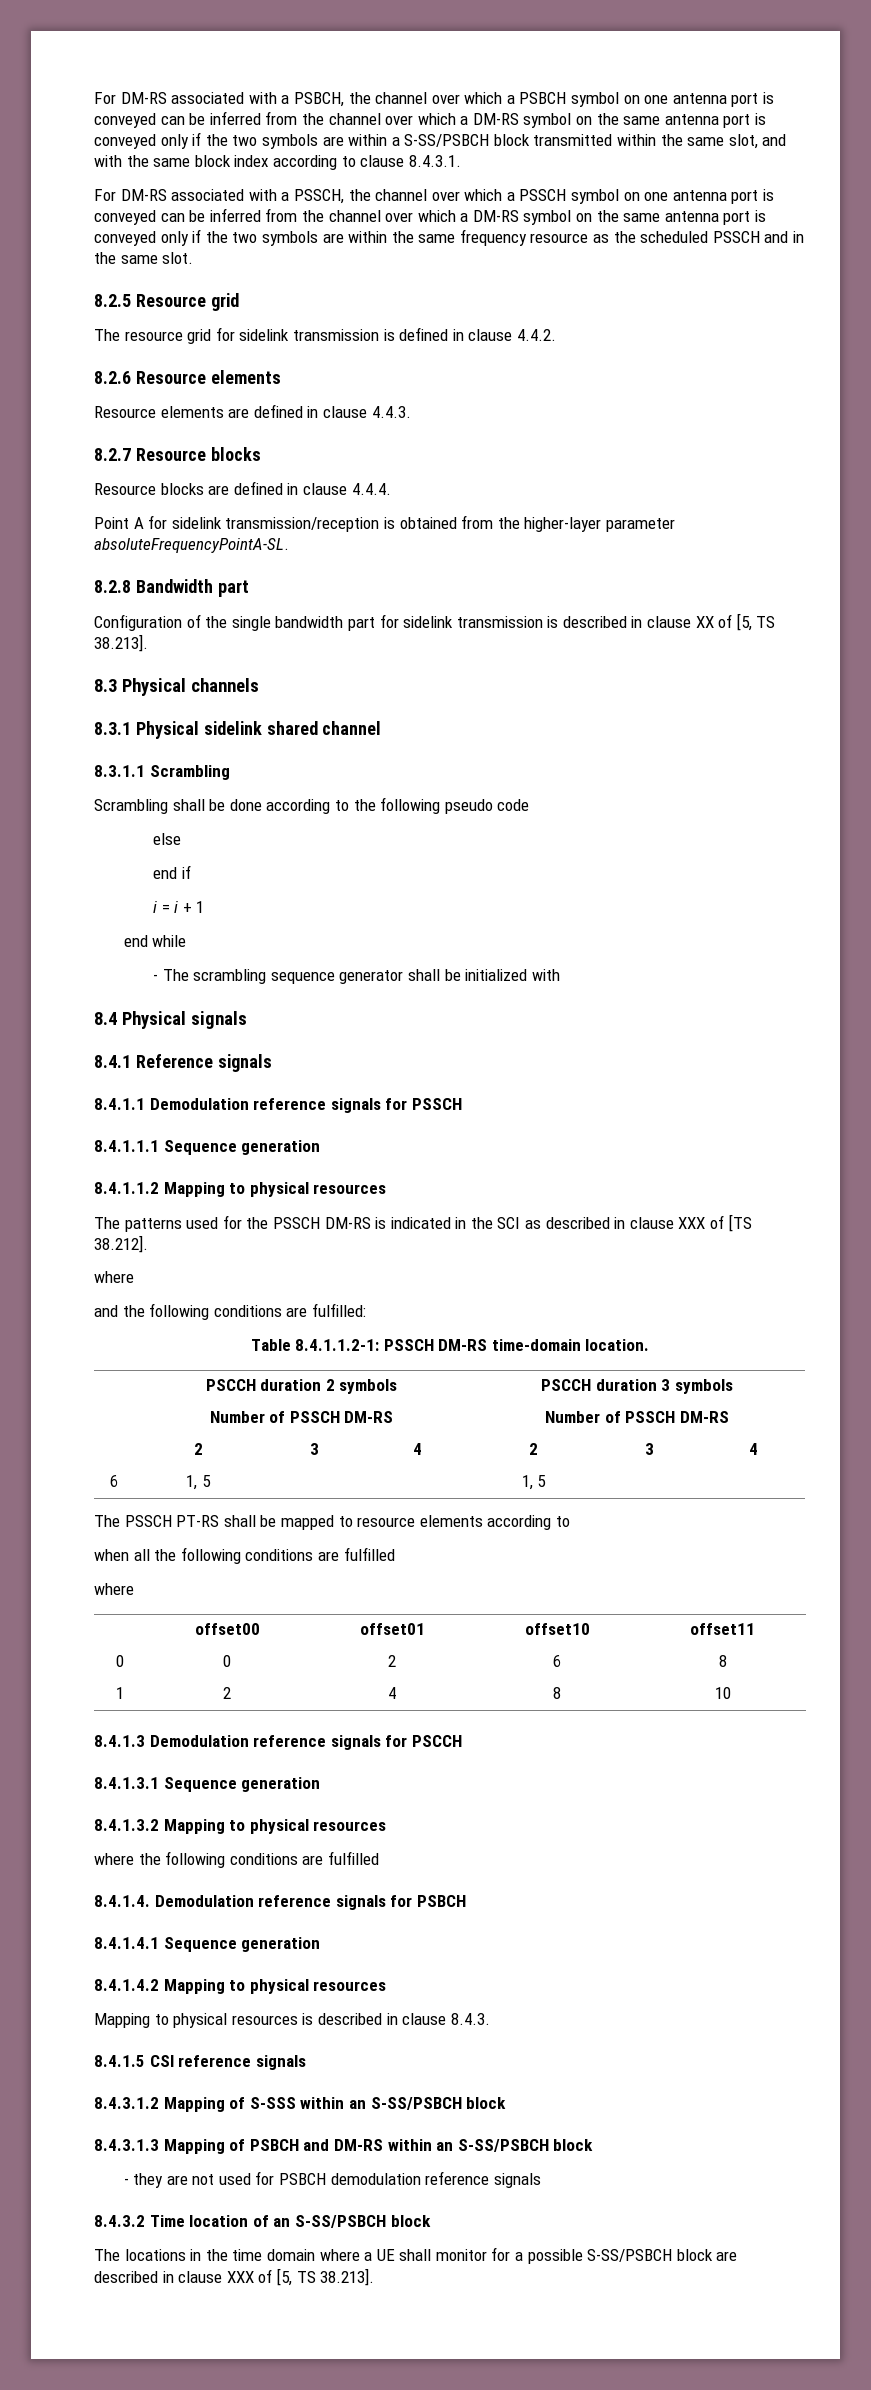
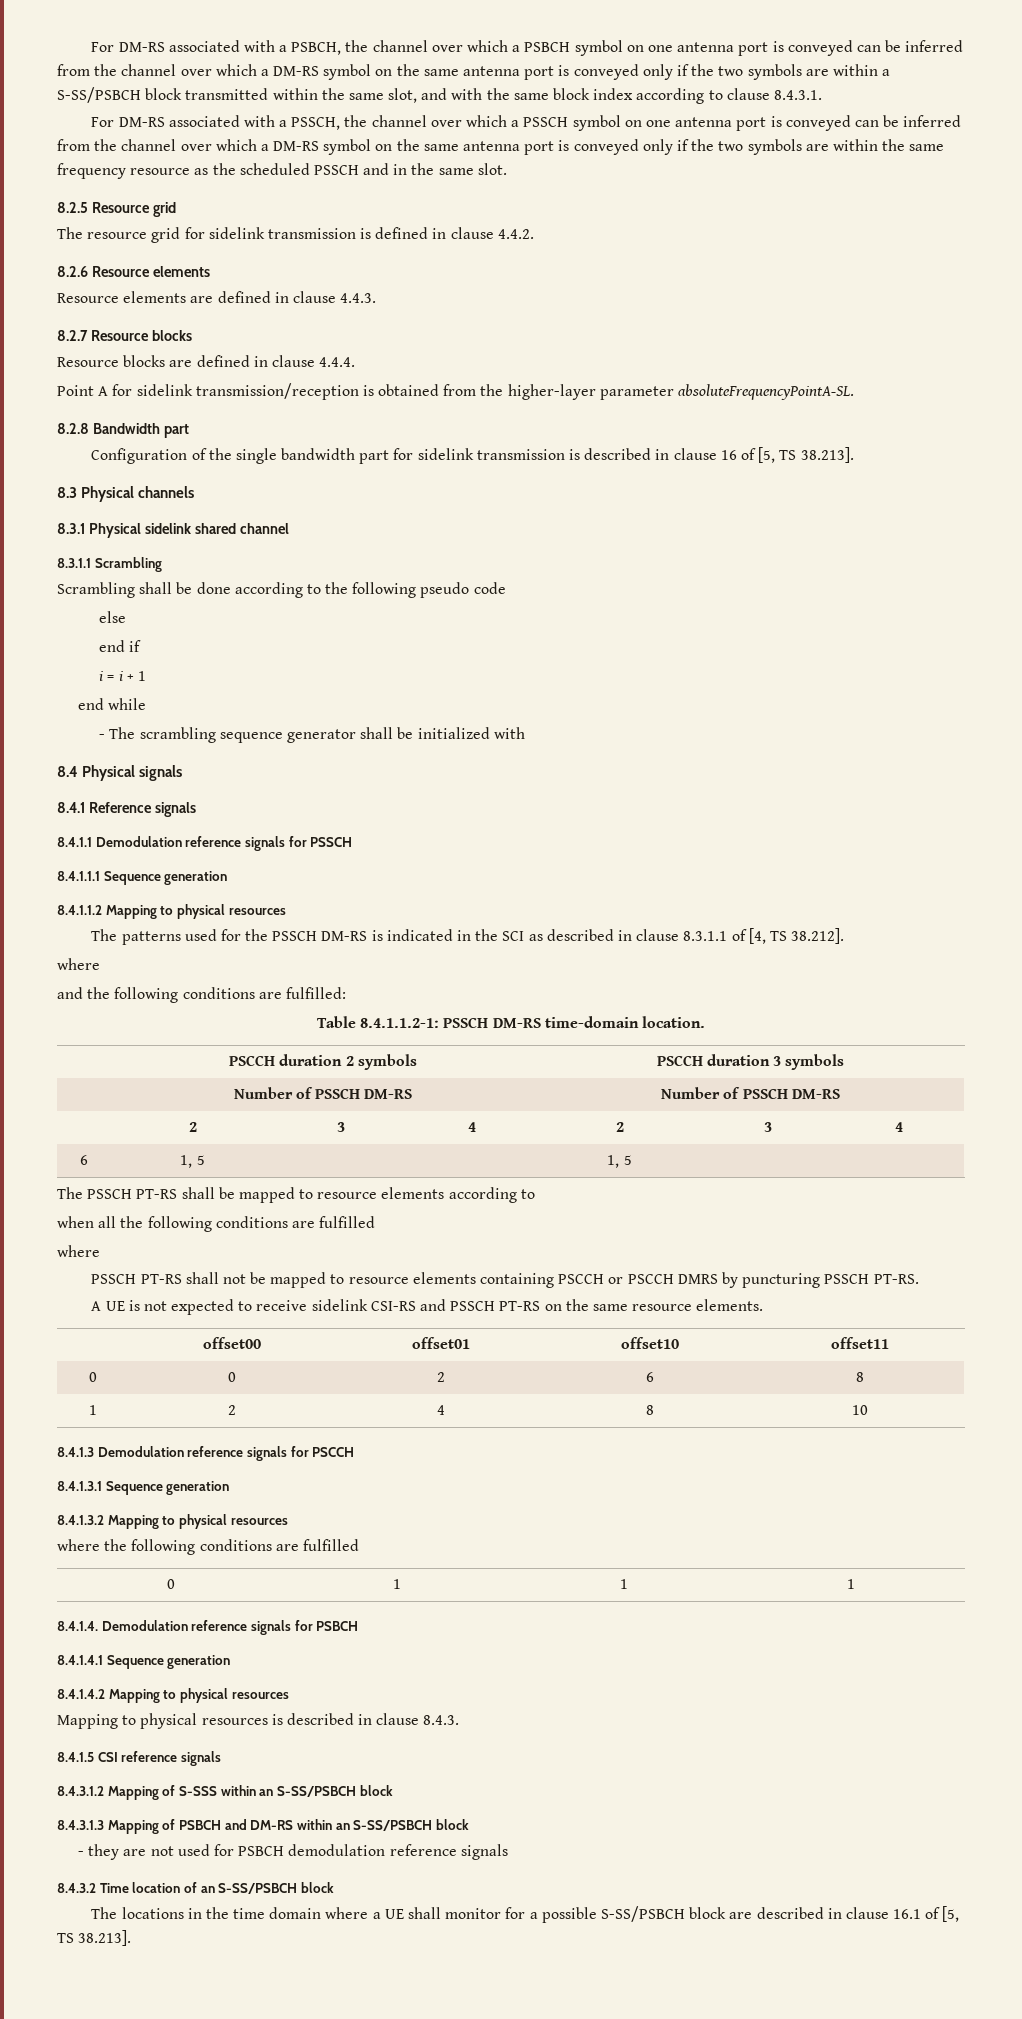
[695,616,714,628] XX -> [720,450,737,460] 16
[678,1214,752,1232] XXX of [TS -> [683,928,787,944] 8.3.1.1 of [4, TS
(134, 1589) none -> [91,1272,919,1288] [91,1299,764,1315] // PSSCH PT-RS shall not be mapped to resource elements containing PSCCH or PSCCH DMRS by puncturing PSSCH PT-RS. // A UE is not expected to receive sidelink CSI-RS and PSSCH PT-RS on the same resource elements.
(379, 1858) none -> [166,1579,175,1589] [393,1579,401,1589] [620,1579,628,1589] [847,1579,855,1589] // 0 | 1 | 1 | 1
[226,2271,254,2283] XXX -> [893,1909,922,1919] 16.1

